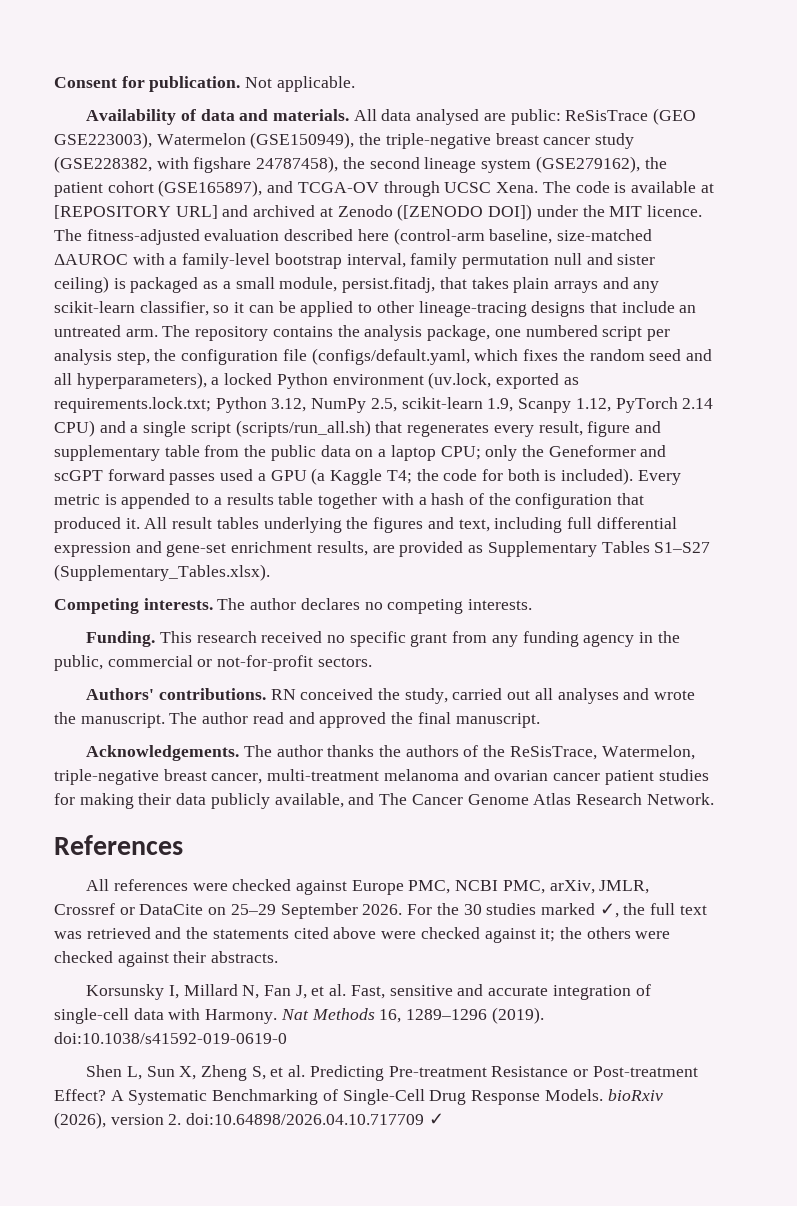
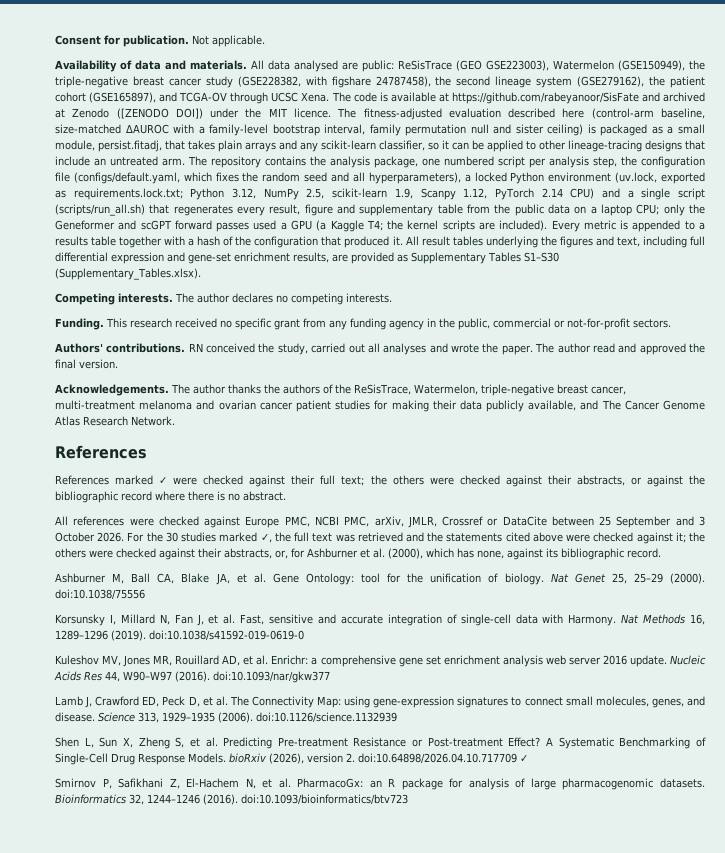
[54,205,218,219] [REPOSITORY URL] -> [451,92,639,104] https://github.com/rabeyanoor/SisFate
[443,469,557,481] code for both is -> [407,220,495,232] kernel scripts are
[654,542,711,553] S1–S27 -> [523,252,559,262] S1–S30
[80,713,165,728] manuscript. -> [501,345,533,355] paper.
[455,713,540,728] manuscript. -> [79,359,118,369] version.
(183, 845) none -> [55,475,705,487] [55,491,286,503] // References marked ✓ were checked against their full text; the others were checked against their abstracts, or against the bibliographic record where there is no abstract.
[208,903,358,919] on 25–29 September -> [551,516,706,528] [55,532,95,542] between 25 September and 3 October
[211,951,279,963] abstracts. -> [224,548,661,560] [55,573,705,585] [55,589,145,600] abstracts, or, for Ashburner et al. (2000), which has none, against its bibliographic record. // Ashburner M, Ball CA, Blake JA, et al. Gene Ontology: tool for the unification of biology. Nat Genet 25, 25–29 (2000). doi:10.1038/75556
(287, 1038) none -> [55,655,706,667] [54,671,330,683] [55,696,705,708] [55,712,397,723] // Kuleshov MV, Jones MR, Rouillard AD, et al. Enrichr: a comprehensive gene set enrichment analysis web server 2016 update. Nucleic Acids Res 44, W90–W97 (2016). doi:10.1093/nar/gkw377 // Lamb J, Crawford ED, Peck D, et al. The Connectivity Map: using gene-expression signatures to connect small molecules, genes, and disease. Science 313, 1929–1935 (2006). doi:10.1126/science.1132939
(444, 1119) none -> [55,778,705,790] [55,794,408,805] // Smirnov P, Safikhani Z, El-Hachem N, et al. PharmacoGx: an R package for analysis of large pharmacogenomic datasets. Bioinformatics 32, 1244–1246 (2016). doi:10.1093/bioinformatics/btv723

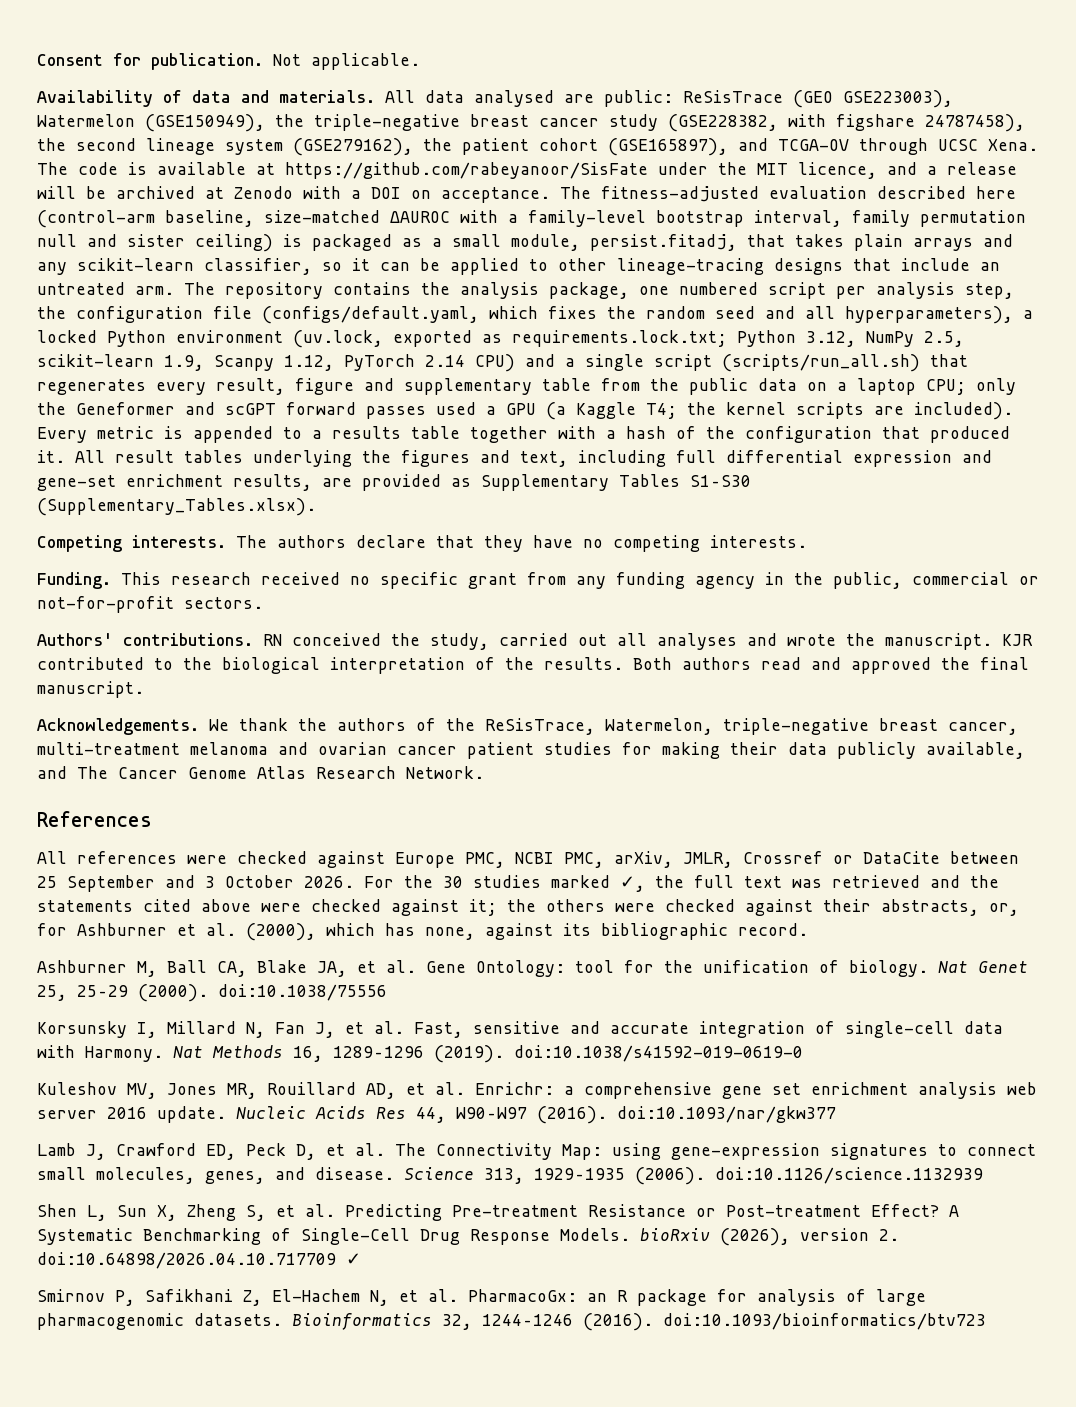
[641,92,705,102] [55,108,331,119] and archived at Zenodo ([ZENODO DOI]) under the MIT licence. -> [658,162,1017,179] [37,186,550,203] under the MIT licence, and a release will be archived at Zenodo with a DOI on acceptance.
[197,293,273,303] author declares -> [277,535,573,552] authors declare that they have
[501,343,591,355] paper. The author -> [885,633,1033,650] [37,657,751,674] manuscript. KJR contributed to the biological interpretation of the results. Both authors
[79,359,118,369] version. -> [37,681,144,698] manuscript.
[171,384,261,394] The author thanks -> [209,718,288,731] We thank
[55,475,705,487] [55,491,286,503] // References marked ✓ were checked against their full text; the others were checked against their abstracts, or against the bibliographic record where there is no abstract. -> (152, 819) none

